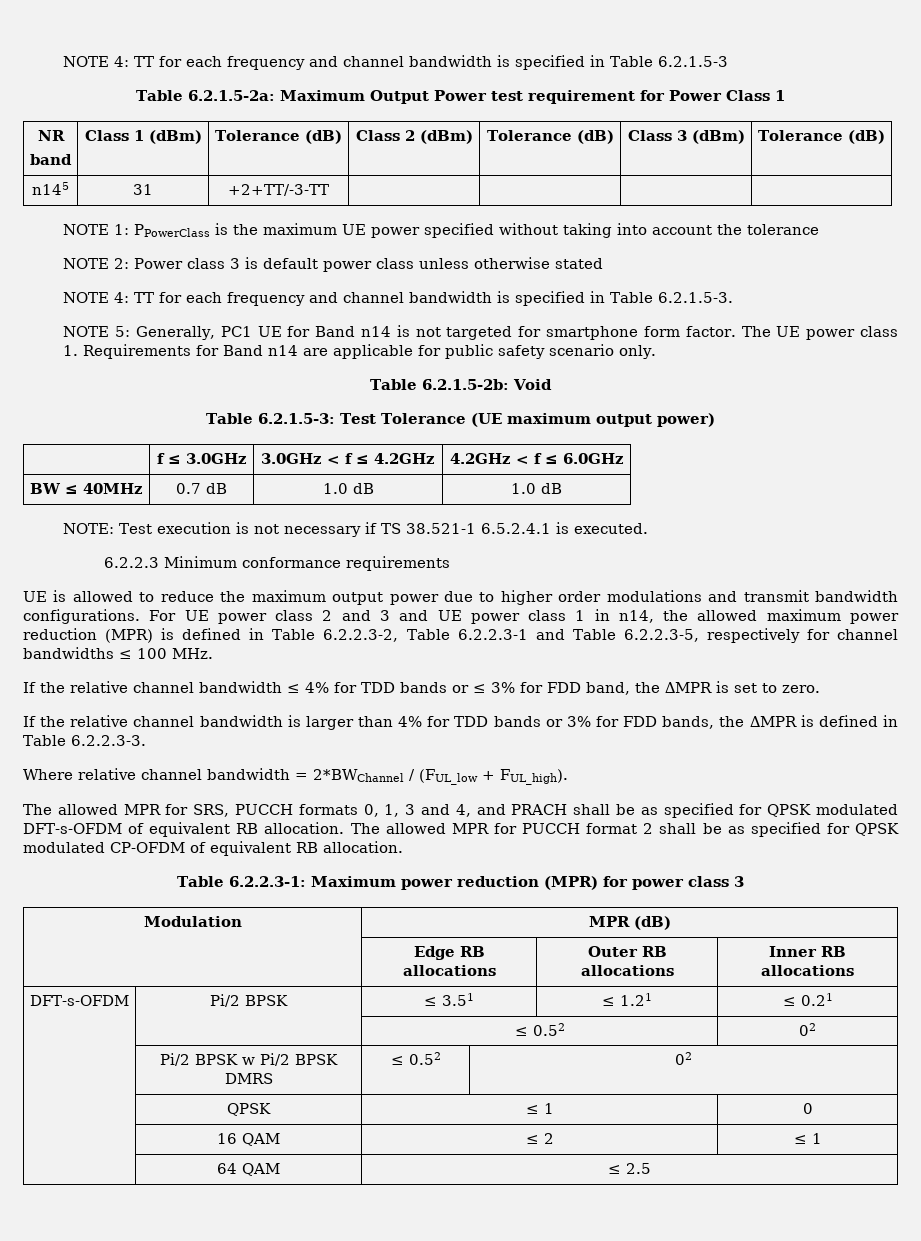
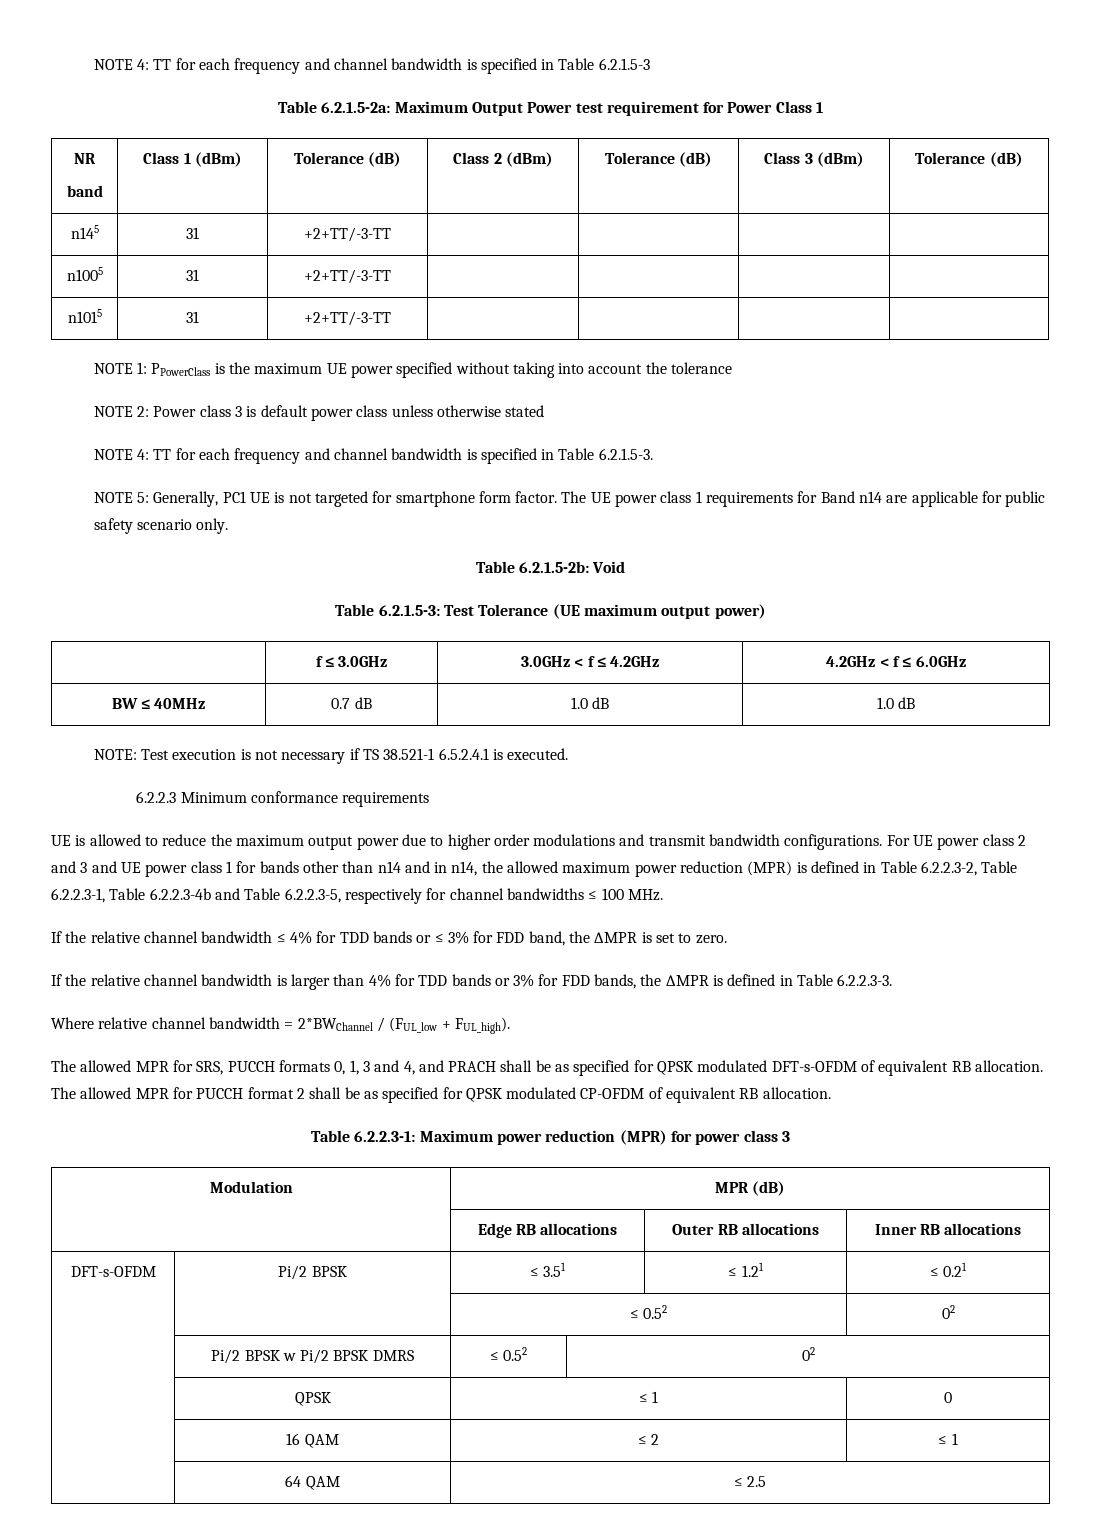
(329, 190) none -> [66,267,103,281] [186,269,199,281] [304,269,391,284] [67,309,102,323] [186,311,199,323] [304,311,391,326] // n1005 | 31 | +2+TT/-3-TT | | | | // n1015 | 31 | +2+TT/-3-TT | | | |
[287,326,392,337] for Band n14 -> (270, 497) none
[63,344,192,359] 1. Requirements -> [695,491,794,507] 1 requirements
(586, 615) none -> [236,861,430,873] for bands other than n14 and
[457,629,528,640] 6.2.2.3-1 -> [51,888,211,903] 6.2.2.3-1, Table 6.2.2.3-4b

